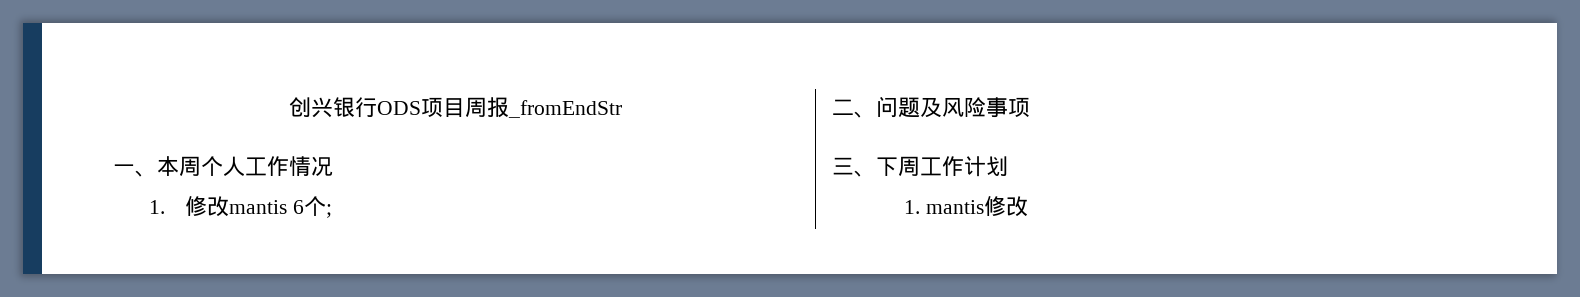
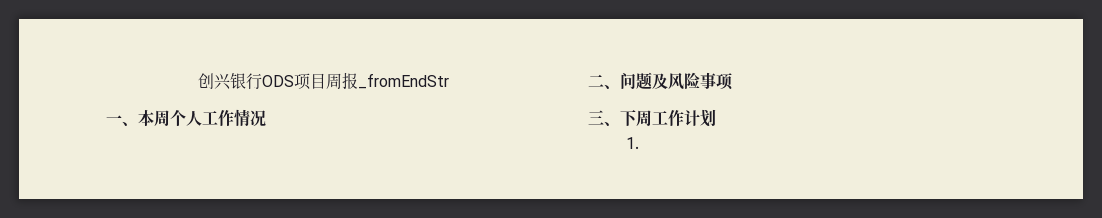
[148,196,332,218] // 1.修改mantis 6个; -> (266, 118) none
[925,196,1028,217] mantis修改 -> (640, 143) none

